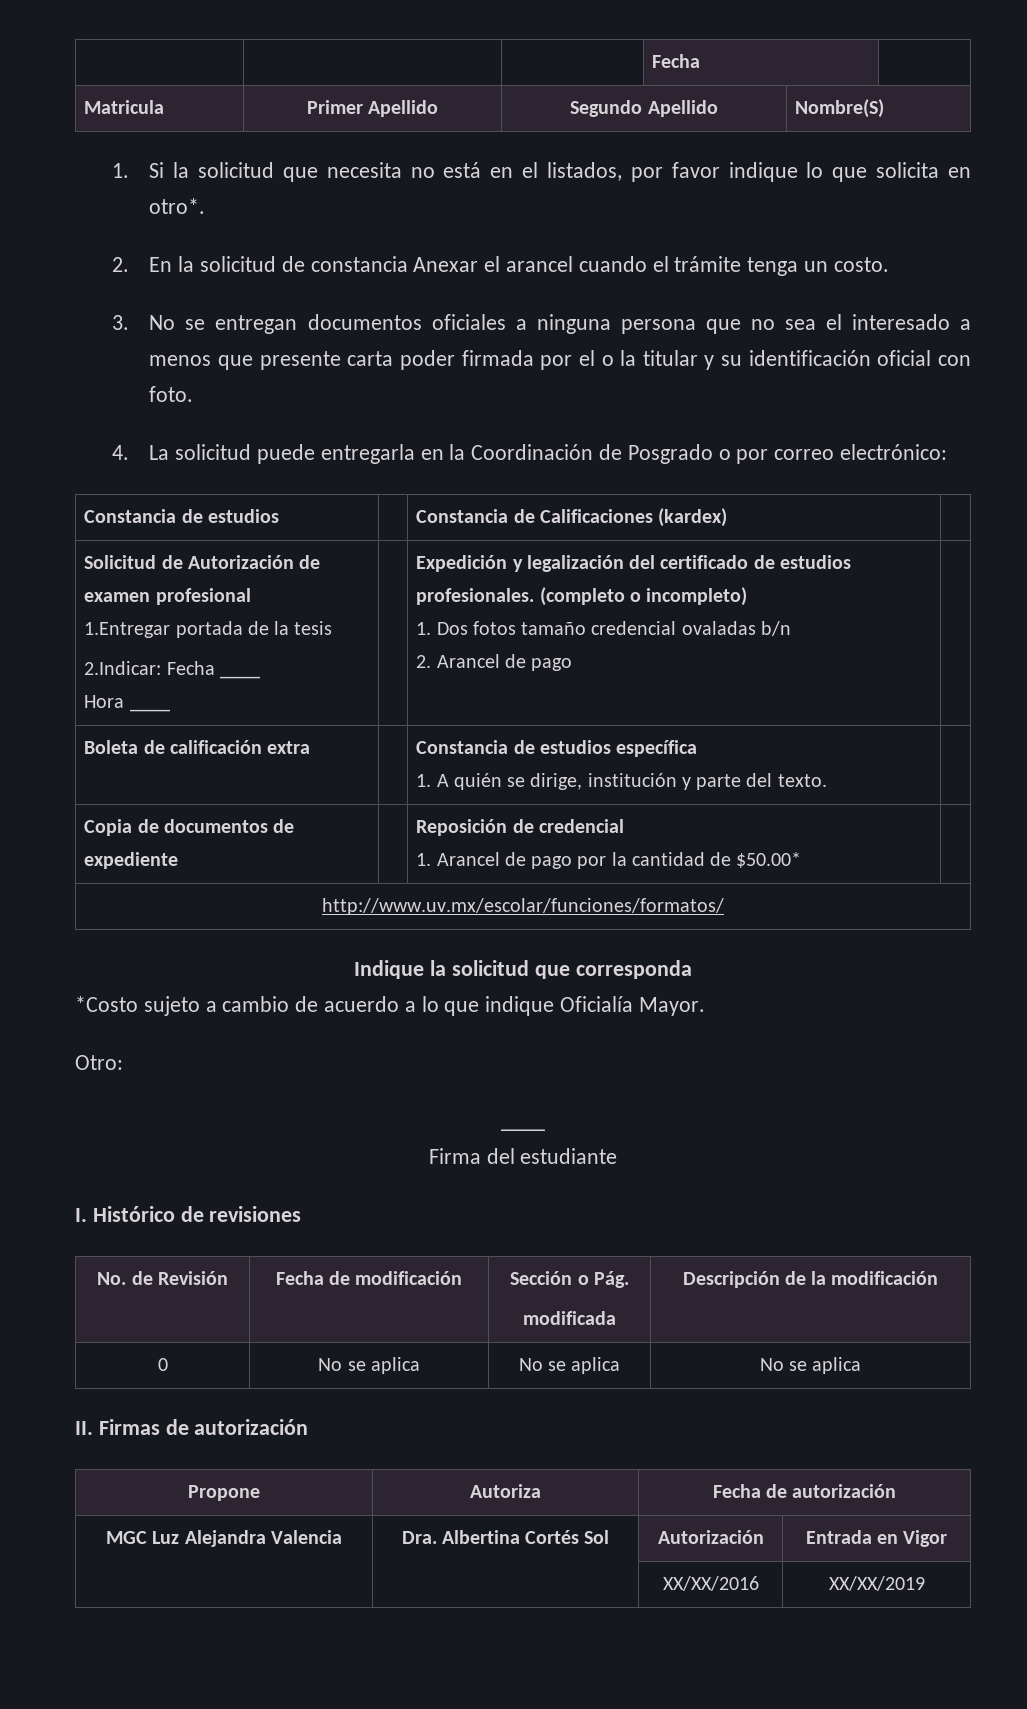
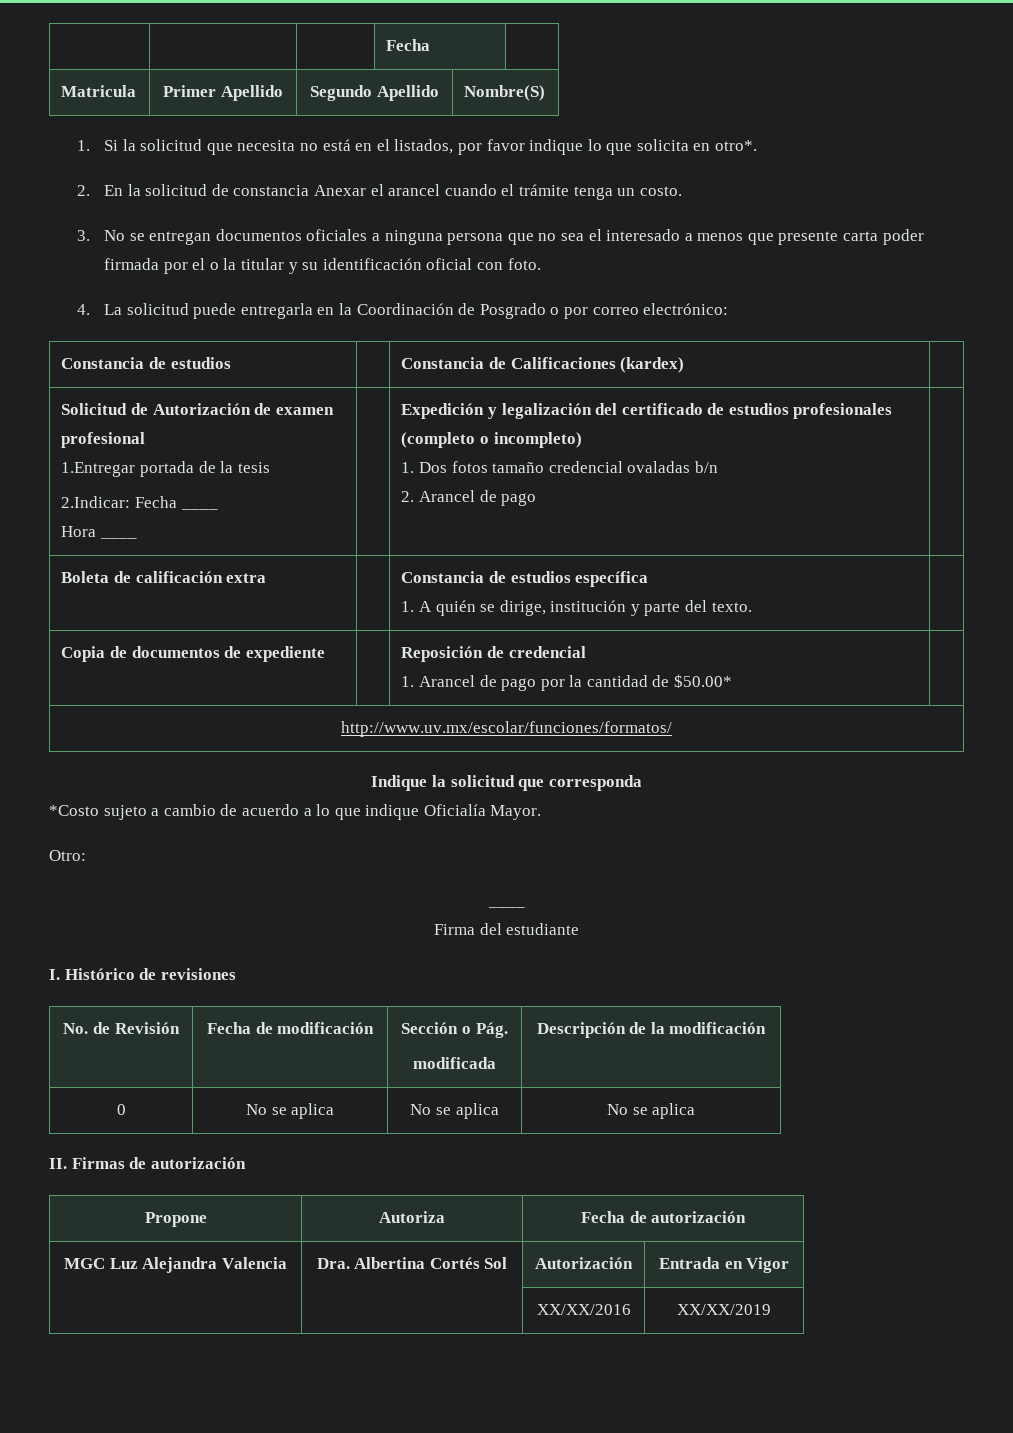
[416,588,535,605] profesionales. -> [793,403,893,419] profesionales

